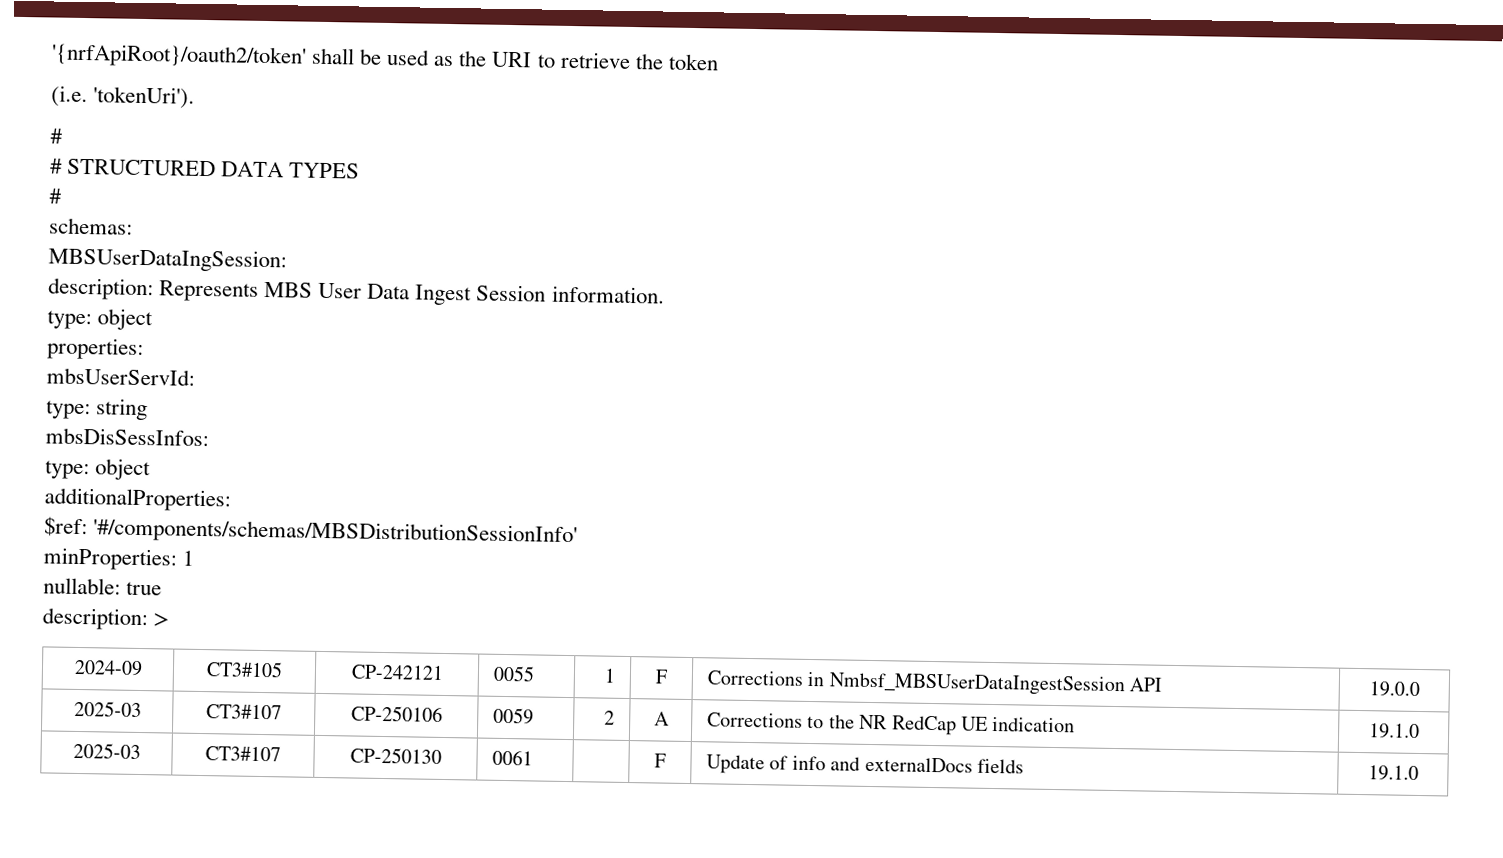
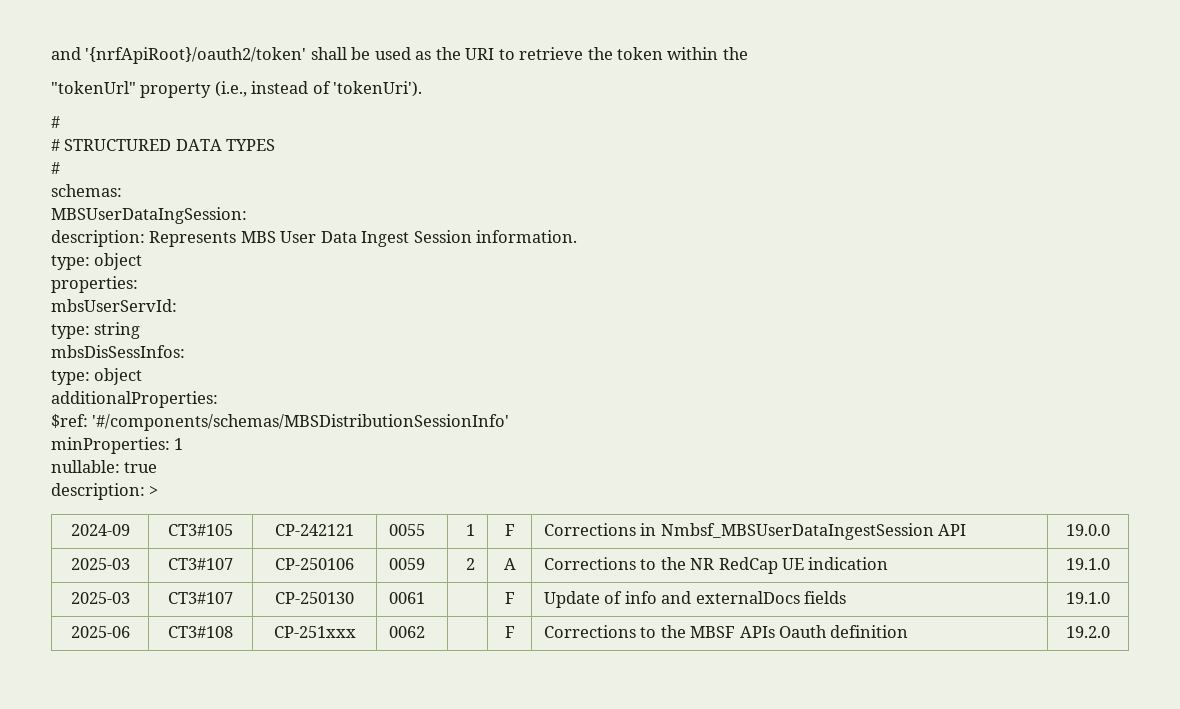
(51, 56) none -> [51,47,81,60] and
[51,85,88,108] // (i.e. -> [667,47,748,60] [51,81,331,98] within the // "tokenUrl" property (i.e., instead of
(1419, 773) none -> [70,626,130,638] [168,626,233,638] [273,626,356,638] [388,626,425,638] [504,626,515,638] [543,625,909,638] [1066,626,1110,638] // 2025-06 | CT3#108 | CP-251xxx | 0062 | | F | Corrections to the MBSF APIs Oauth definition | 19.2.0

